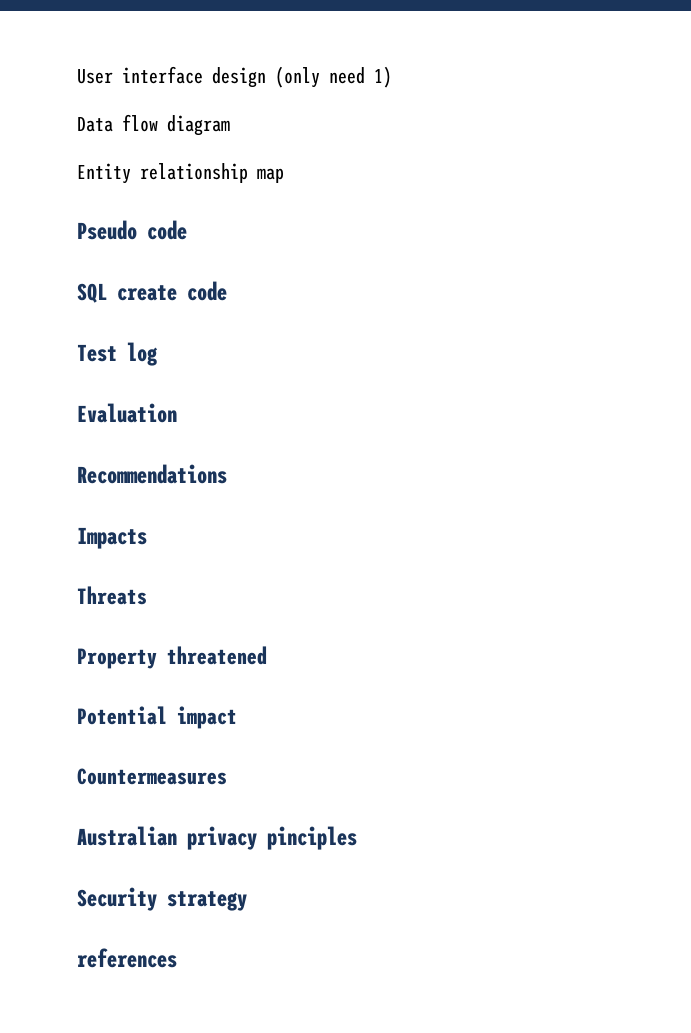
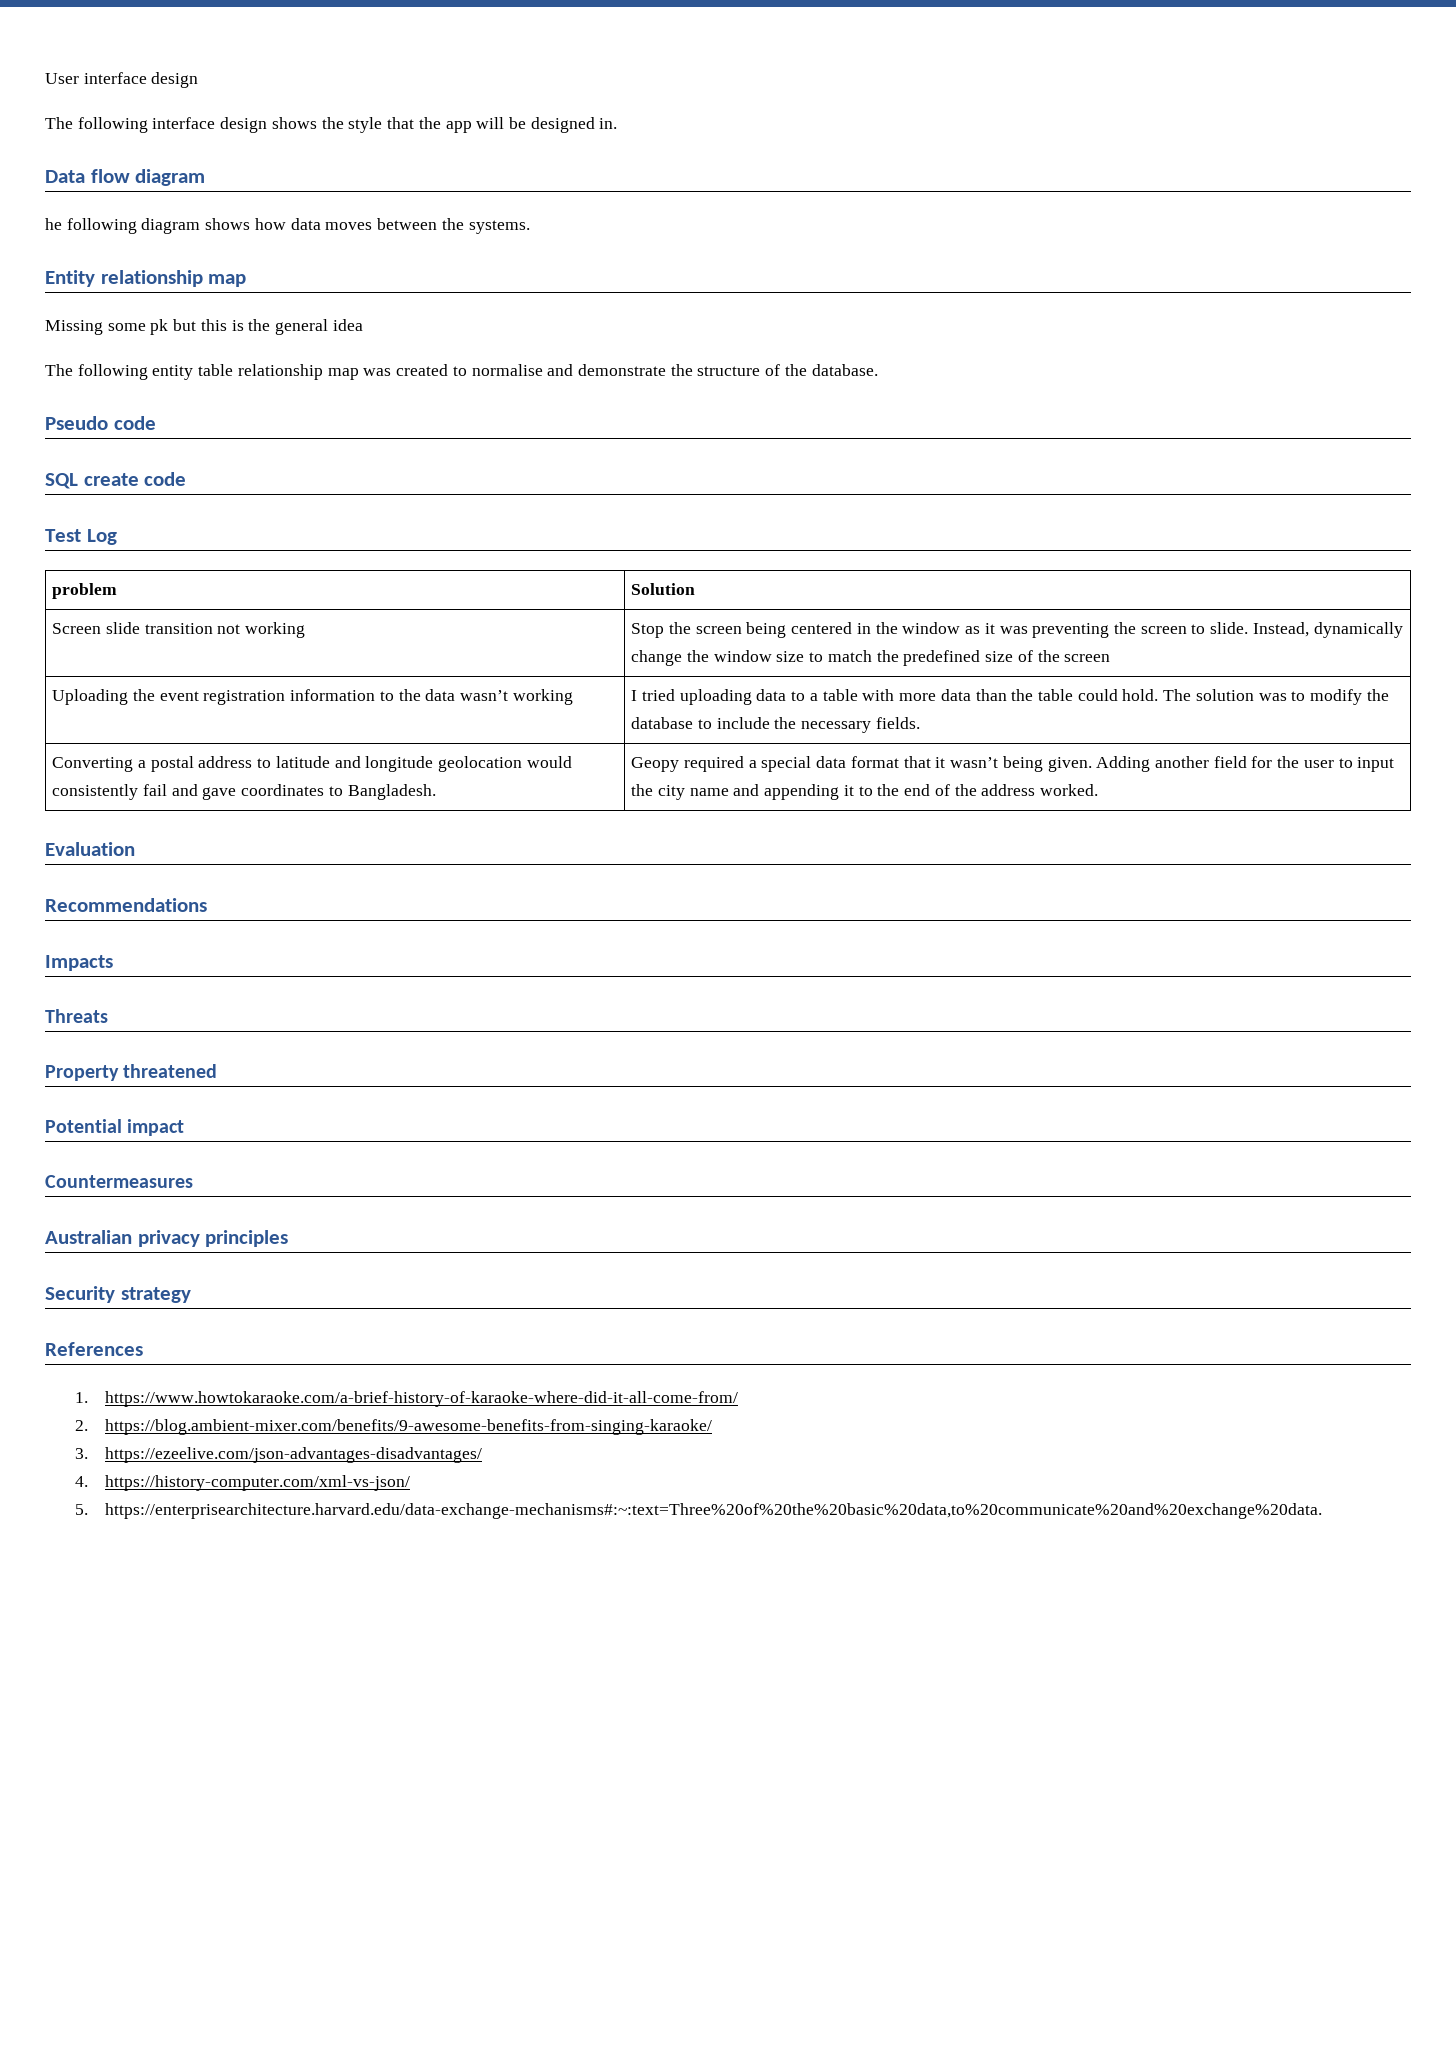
[275,66,392,88] [77,114,230,136] [77,163,284,184] (only need 1) // Data flow diagram // Entity relationship map -> [45,117,618,133] [45,169,206,186] [45,218,530,234] [45,270,247,287] [45,319,363,335] [45,364,878,380] // The following interface design shows the style that the app will be designed in. // Data flow diagram // he following diagram shows how data moves between the systems. // Entity relationship map // Missing some pk but this is the general idea // The following entity table relationship map was created to normalise and demonstrate the structure of the database.
[127,342,158,366] log -> [86,529,117,545] [52,583,118,599] [631,583,696,595] [52,622,306,638] [631,622,1403,638] [631,650,1111,666] [52,689,573,705] [631,689,1389,705] [631,717,920,733] [52,756,572,772] [52,784,436,800] [631,756,1395,772] [631,784,1098,800] Log // problem | Solution // Screen slide transition not working | Stop the screen being centered in the window as it was preventing the screen to slide. Instead, dynamically change the window size to match the predefined size of the screen // Uploading the event registration information to the data wasn’t working | I tried uploading data to a table with more data than the table could hold. The solution was to modify the database to include the necessary fields. // Converting a postal address to latitude and longitude geolocation would consistently fail and gave coordinates to Bangladesh. | Geopy required a special data format that it wasn’t being given. Adding another field for the user to input the city name and appending it to the end of the address worked.
[267,826,357,850] pinciples -> [205,1230,289,1247] principles
[77,948,177,968] references -> [45,1342,143,1356] [74,1391,738,1407] [74,1419,712,1435] [74,1447,482,1463] [74,1475,410,1491] [74,1503,1322,1519] References // 1. https://www.howtokaraoke.com/a-brief-history-of-karaoke-where-did-it-all-come-from/ // 2. https://blog.ambient-mixer.com/benefits/9-awesome-benefits-from-singing-karaoke/ // 3. https://ezeelive.com/json-advantages-disadvantages/ // 4. https://history-computer.com/xml-vs-json/ // 5. https://enterprisearchitecture.harvard.edu/data-exchange-mechanisms#:~:text=Three%20of%20the%20basic%20data,to%20communicate%20and%20exchange%20data.

